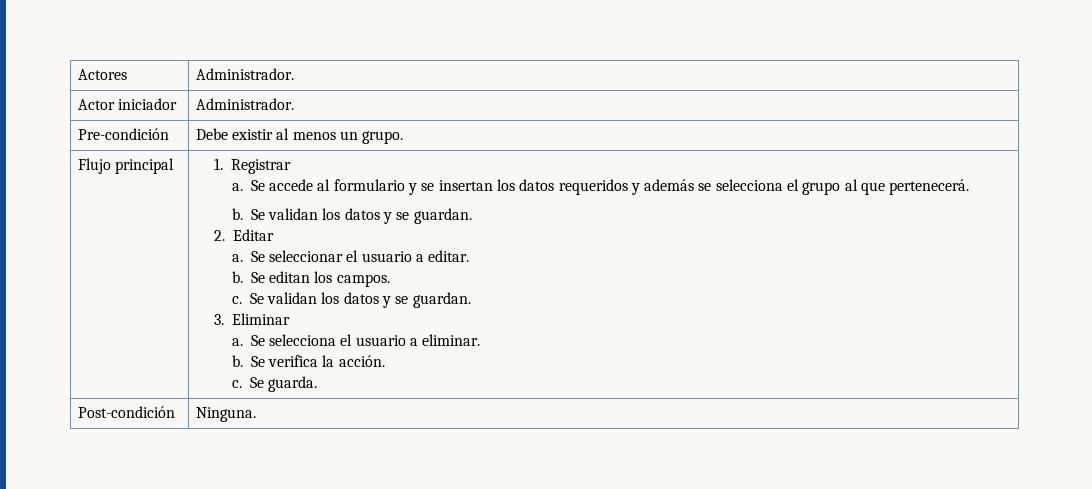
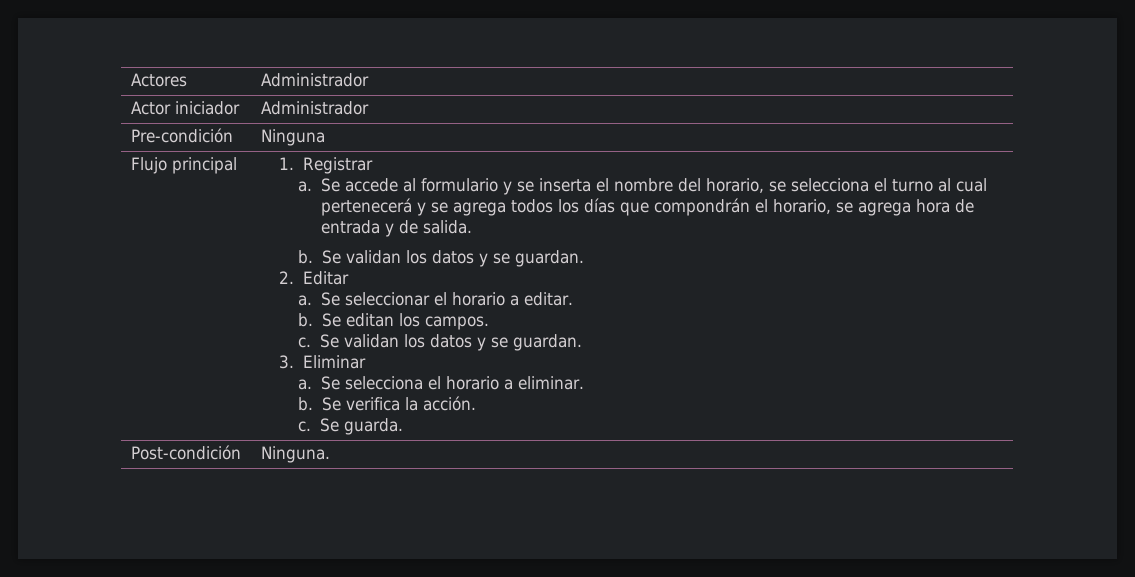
[195,68,294,80] Administrador. -> [260,73,369,87] Administrador
[195,98,294,110] Administrador. -> [260,101,369,115] Administrador
[195,128,404,144] Debe existir al menos un grupo. -> [260,129,325,146] Ninguna
[438,179,970,195] insertan los datos requeridos y además se selecciona el grupo al que pertenecerá. -> [538,178,987,193] [320,198,974,216] [320,220,472,237] inserta el nombre del horario, se selecciona el turno al cual pertenecerá y se agrega todos los días que compondrán el horario, se agrega hora de entrada y de salida.
[361,251,412,262] usuario -> [451,292,505,306] horario
[355,335,406,346] usuario -> [445,376,499,390] horario

